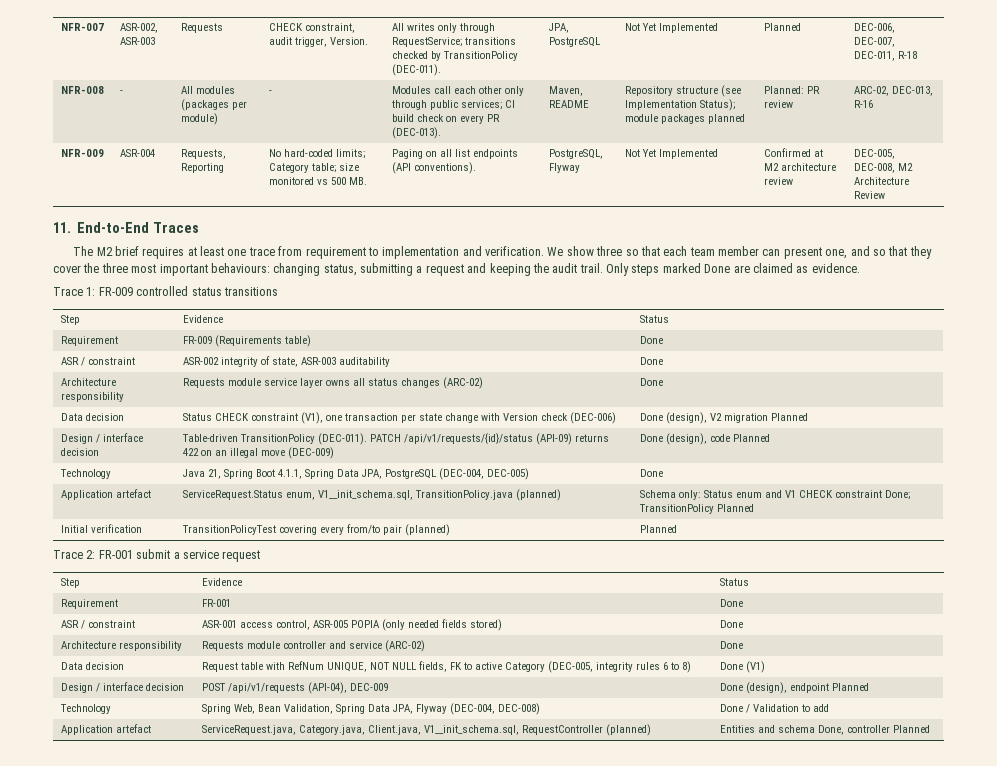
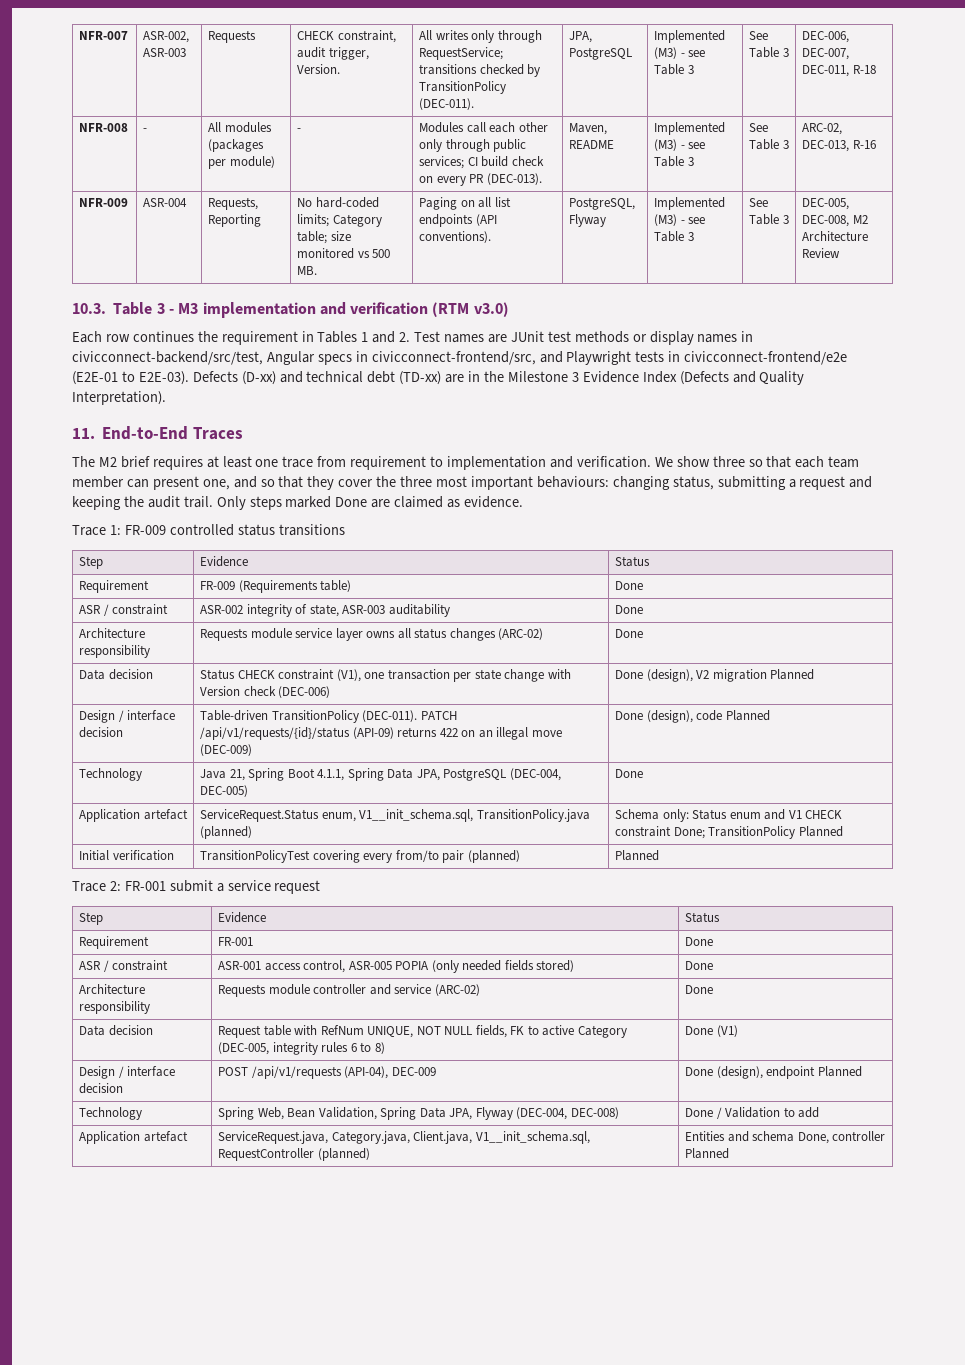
[624,23,718,33] [763,23,801,31] Not Yet Implemented | Planned -> [654,30,726,43] [654,47,706,59] [654,64,694,75] [749,31,769,40] [749,47,789,58] Implemented (M3) - see Table 3 | See Table 3
[624,85,741,97] [624,99,735,111] [624,114,745,124] [763,86,820,94] [763,100,793,108] Repository structure (see Implementation Status); module packages planned | Planned: PR review -> [654,122,726,135] [654,139,706,151] [654,156,694,167] [749,123,769,132] [749,139,789,150] Implemented (M3) - see Table 3 | See Table 3
[624,149,718,159] [763,148,823,157] [763,163,836,171] [763,177,793,185] Not Yet Implemented | Confirmed at M2 architecture review -> [654,197,726,210] [654,214,706,226] [654,231,694,242] [749,198,769,207] [749,214,789,225] Implemented (M3) - see Table 3 | See Table 3
(885, 195) none -> [72,302,509,318] [72,331,754,345] [72,351,848,365] [72,371,805,385] [72,391,166,405] // 10.3. Table 3 - M3 implementation and verification (RTM v3.0) // Each row continues the requirement in Tables 1 and 2. Test names are JUnit test methods or display names in civicconnect-backend/src/test, Angular specs in civicconnect-frontend/src, and Playwright tests in civicconnect-frontend/e2e (E2E-01 to E2E-03). Defects (D-xx) and technical debt (TD-xx) are in the Milestone 3 Evidence Index (Defects and Quality Interpretation).

